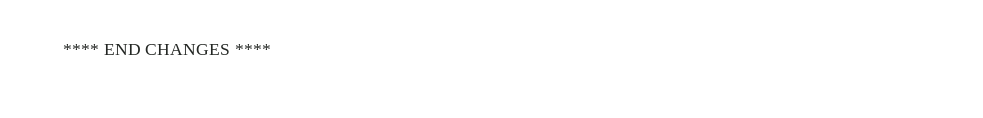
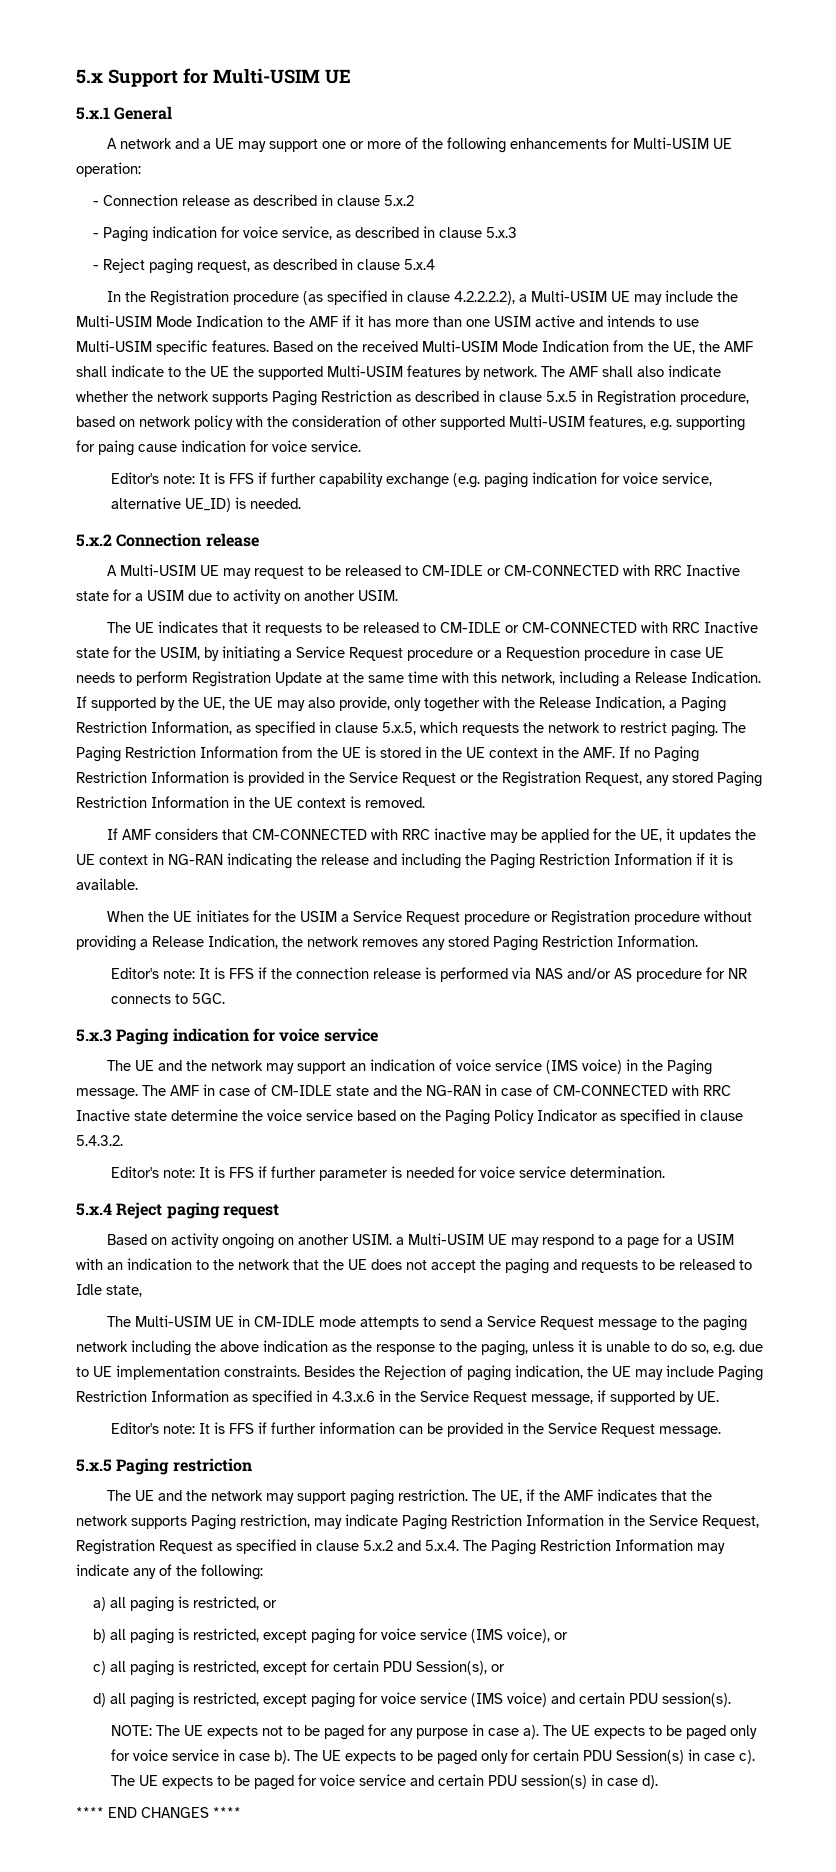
(63, 49) none -> [76,68,351,87] [76,106,173,120] [106,137,732,153] [76,162,141,177] [93,194,415,206] [93,226,518,242] [93,258,436,274] [106,290,738,306] [76,315,699,327] [76,340,753,355] [76,365,721,380] [76,390,749,406] [76,415,745,431] [76,440,361,456] [110,472,712,488] [110,497,301,512] [76,533,259,547] [106,564,740,579] [76,589,398,604] [106,621,758,636] [76,646,724,662] [76,671,761,687] [76,696,726,712] [76,721,746,737] [76,746,699,762] [76,771,762,787] [76,796,425,808] [106,828,756,843] [76,853,733,869] [76,878,138,890] [106,910,752,926] [76,935,698,951] [110,967,747,982] [110,993,225,1004] [76,1028,378,1045] [106,1059,712,1075] [76,1084,731,1100] [76,1109,743,1125] [76,1135,123,1146] [110,1166,665,1181] [76,1202,279,1219] [106,1233,734,1249] [76,1258,752,1274] [76,1284,142,1297] [106,1315,747,1331] [76,1340,763,1356] [76,1365,763,1381] [76,1390,719,1406] [110,1422,721,1438] [76,1458,252,1475] [106,1489,712,1505] [76,1514,759,1530] [76,1539,725,1555] [76,1564,263,1580] [93,1596,278,1612] [93,1628,569,1644] [93,1660,506,1676] [93,1692,732,1708] [110,1724,757,1740] [110,1749,755,1765] [110,1774,658,1790] 5.x Support for Multi-USIM UE // 5.x.1 General // A network and a UE may support one or more of the following enhancements for Multi-USIM UE operation: // - Connection release as described in clause 5.x.2 // - Paging indication for voice service, as described in clause 5.x.3 // - Reject paging request, as described in clause 5.x.4 // In the Registration procedure (as specified in clause 4.2.2.2.2), a Multi-USIM UE may include the Multi-USIM Mode Indication to the AMF if it has more than one USIM active and intends to use Multi-USIM specific features. Based on the received Multi-USIM Mode Indication from the UE, the AMF shall indicate to the UE the supported Multi-USIM features by network. The AMF shall also indicate whether the network supports Paging Restriction as described in clause 5.x.5 in Registration procedure, based on network policy with the consideration of other supported Multi-USIM features, e.g. supporting for paing cause indication for voice service. // Editor's note: It is FFS if further capability exchange (e.g. paging indication for voice service, alternative UE_ID) is needed. // 5.x.2 Connection release // A Multi-USIM UE may request to be released to CM-IDLE or CM-CONNECTED with RRC Inactive state for a USIM due to activity on another USIM. // The UE indicates that it requests to be released to CM-IDLE or CM-CONNECTED with RRC Inactive state for the USIM, by initiating a Service Request procedure or a Requestion procedure in case UE needs to perform Registration Update at the same time with this network, including a Release Indication. If supported by the UE, the UE may also provide, only together with the Release Indication, a Paging Restriction Information, as specified in clause 5.x.5, which requests the network to restrict paging. The Paging Restriction Information from the UE is stored in the UE context in the AMF. If no Paging Restriction Information is provided in the Service Request or the Registration Request, any stored Paging Restriction Information in the UE context is removed. // If AMF considers that CM-CONNECTED with RRC inactive may be applied for the UE, it updates the UE context in NG-RAN indicating the release and including the Paging Restriction Information if it is available. // When the UE initiates for the USIM a Service Request procedure or Registration procedure without providing a Release Indication, the network removes any stored Paging Restriction Information. // Editor's note: It is FFS if the connection release is performed via NAS and/or AS procedure for NR connects to 5GC. // 5.x.3 Paging indication for voice service // The UE and the network may support an indication of voice service (IMS voice) in the Paging message. The AMF in case of CM-IDLE state and the NG-RAN in case of CM-CONNECTED with RRC Inactive state determine the voice service based on the Paging Policy Indicator as specified in clause 5.4.3.2. // Editor's note: It is FFS if further parameter is needed for voice service determination. // 5.x.4 Reject paging request // Based on activity ongoing on another USIM. a Multi-USIM UE may respond to a page for a USIM with an indication to the network that the UE does not accept the paging and requests to be released to Idle state, // The Multi-USIM UE in CM-IDLE mode attempts to send a Service Request message to the paging network including the above indication as the response to the paging, unless it is unable to do so, e.g. due to UE implementation constraints. Besides the Rejection of paging indication, the UE may include Paging Restriction Information as specified in 4.3.x.6 in the Service Request message, if supported by UE. // Editor's note: It is FFS if further information can be provided in the Service Request message. // 5.x.5 Paging restriction // The UE and the network may support paging restriction. The UE, if the AMF indicates that the network supports Paging restriction, may indicate Paging Restriction Information in the Service Request, Registration Request as specified in clause 5.x.2 and 5.x.4. The Paging Restriction Information may indicate any of the following: // a) all paging is restricted, or // b) all paging is restricted, except paging for voice service (IMS voice), or // c) all paging is restricted, except for certain PDU Session(s), or // d) all paging is restricted, except paging for voice service (IMS voice) and certain PDU session(s). // NOTE: The UE expects not to be paged for any purpose in case a). The UE expects to be paged only for voice service in case b). The UE expects to be paged only for certain PDU Session(s) in case c). The UE expects to be paged for voice service and certain PDU session(s) in case d). //

